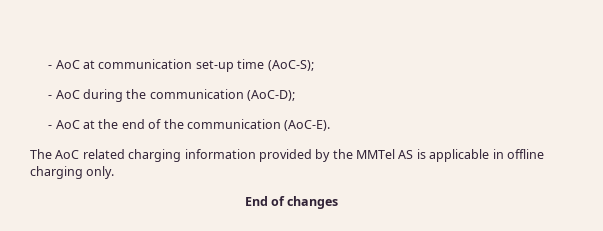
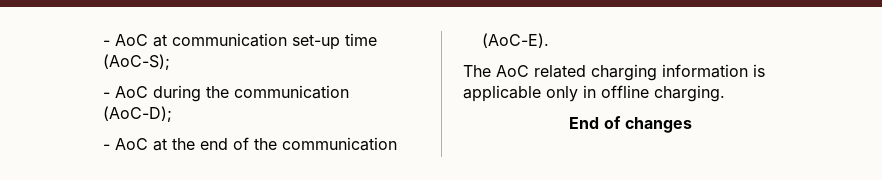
[258,149,414,162] provided by the MMTel AS -> (748, 71) none
(490, 155) none -> [546,86,578,102] only
[30,166,115,179] charging only. -> [654,85,725,102] charging.

